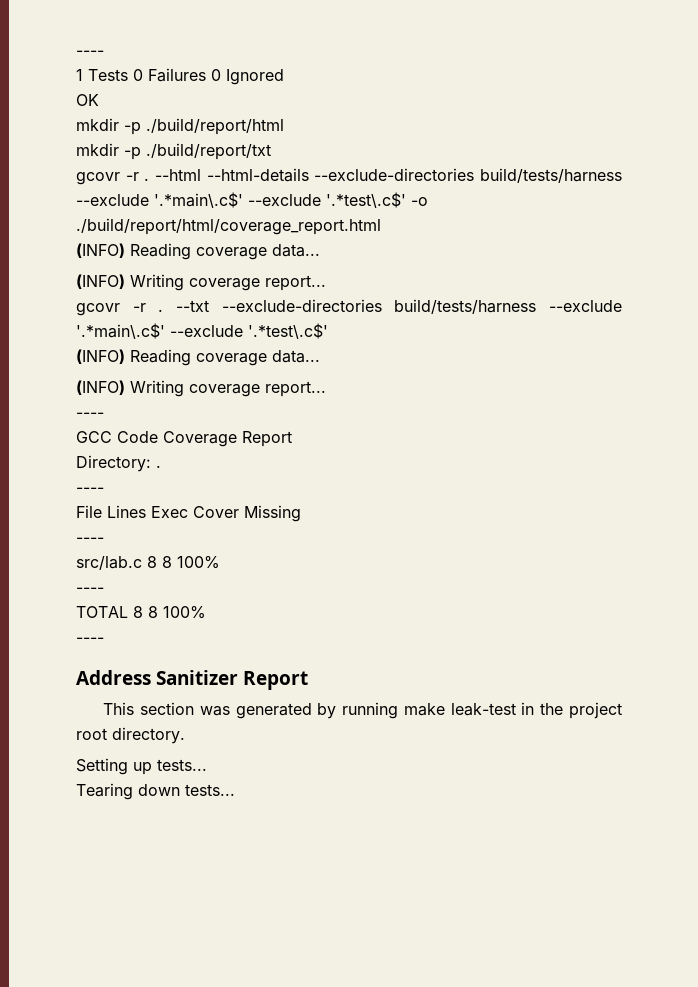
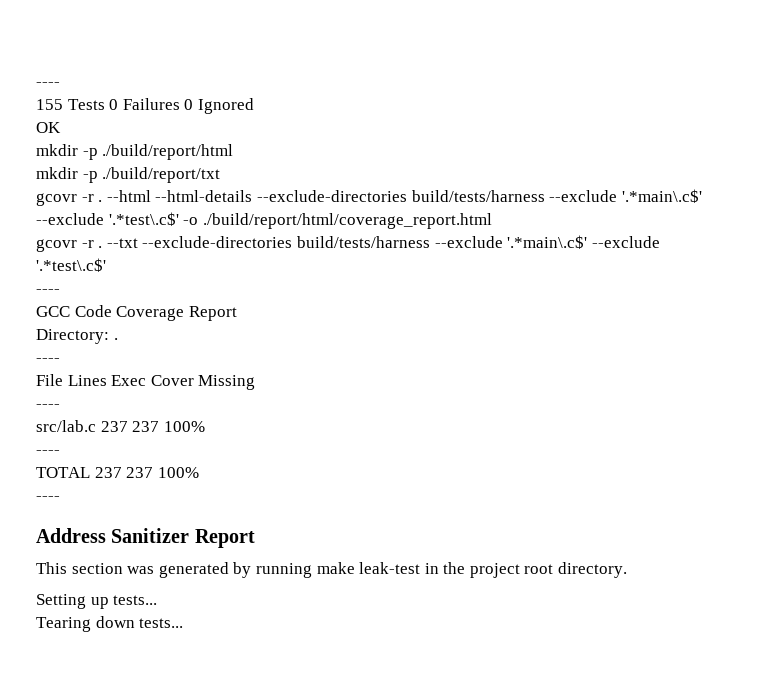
[76,50,104,56] [76,69,83,81] ---- // 1 -> [36,82,60,87] [36,99,63,110] ---- // 155
[76,243,320,260] [76,274,326,291] // (INFO) Reading coverage data... // (INFO) Writing coverage report... -> (492, 221) none
[76,349,320,366] [76,380,326,397] // (INFO) Reading coverage data... // (INFO) Writing coverage report... -> (106, 265) none
[147,556,172,568] 8 8 -> [100,421,160,432] 237 237
[133,606,158,618] 8 8 -> [94,467,154,478] 237 237

